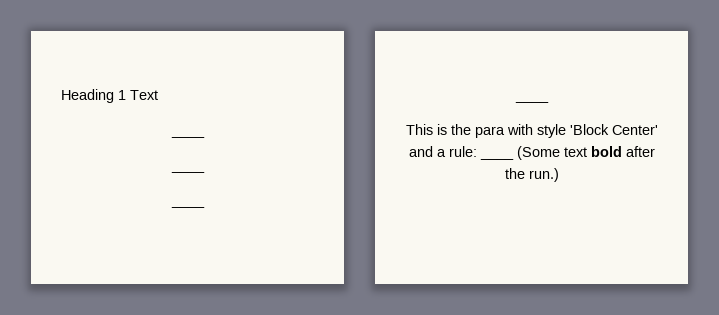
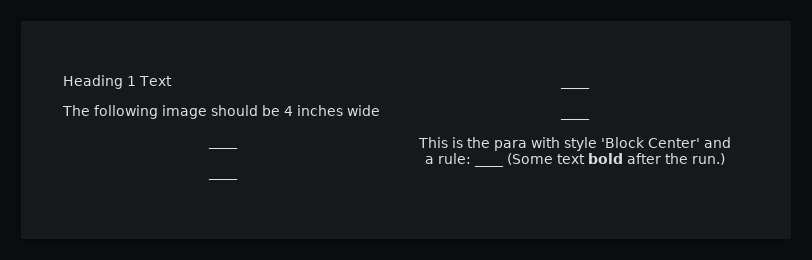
(158, 95) none -> [62,105,380,119] // The following image should be 4 inches wide

